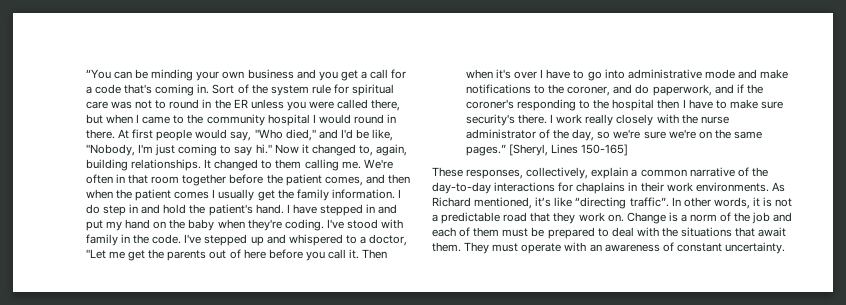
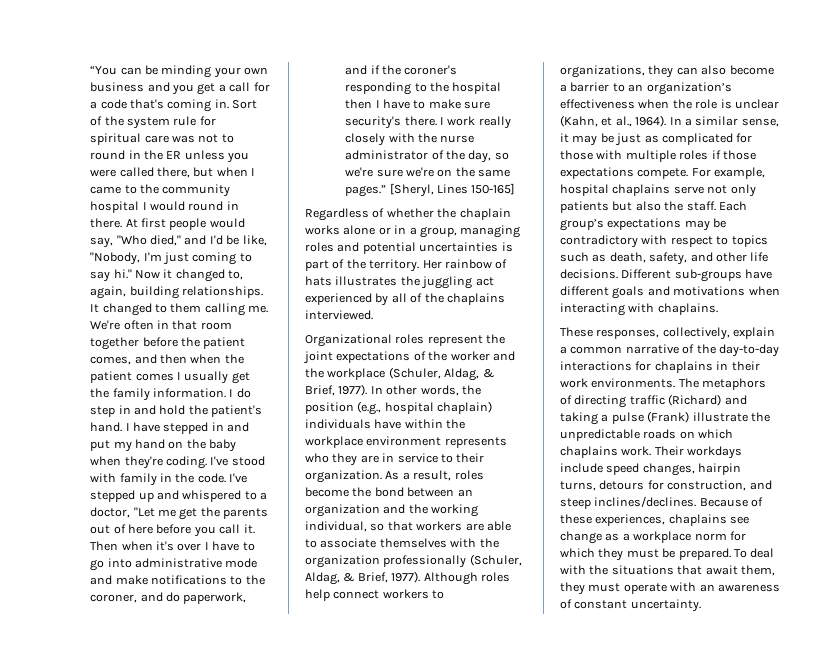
(629, 150) none -> [305,208,511,221] [305,225,521,238] [305,242,513,254] [305,259,508,272] [305,276,494,289] [305,293,505,306] [305,310,373,320] [305,334,506,347] [303,351,515,364] [305,367,494,381] [305,384,481,396] [305,401,493,415] [305,419,466,429] [305,436,507,448] [305,453,485,466] [305,470,484,483] [305,487,473,497] [305,504,479,517] [305,521,511,532] [305,538,499,548] [305,554,522,568] [305,571,510,585] [305,589,445,601] [560,65,774,78] [560,82,732,95] [560,99,779,109] [560,115,779,127] [560,133,753,146] [560,150,756,162] [560,167,766,179] [560,184,756,197] [560,201,747,213] [560,218,727,231] [560,235,768,248] [560,252,769,265] [560,269,773,282] [560,286,780,299] [560,303,718,316] // Regardless of whether the chaplain works alone or in a group, managing roles and potential uncertainties is part of the territory. Her rainbow of hats illustrates the juggling act experienced by all of the chaplains interviewed. // Organizational roles represent the joint expectations of the worker and the workplace (Schuler, Aldag, & Brief, 1977). In other words, the position (e.g., hospital chaplain) individuals have within the workplace environment represents who they are in service to their organization. As a result, roles become the bond between an organization and the working individual, so that workers are able to associate themselves with the organization professionally (Schuler, Aldag, & Brief, 1977). Although roles help connect workers to organizations, they can also become a barrier to an organization’s effectiveness when the role is unclear (Kahn, et al., 1964). In a similar sense, it may be just as complicated for those with multiple roles if those expectations compete. For example, hospital chaplains serve not only patients but also the staff. Each group’s expectations may be contradictory with respect to topics such as death, safety, and other life decisions. Different sub-groups have different goals and motivations when interacting with chaplains.
[771,182,785,192] [432,197,793,209] [432,212,793,224] [432,227,609,239] As Richard mentioned, it’s like “directing traffic”. In other words, it is not a predictable road that they work on. Change is a norm of the job and each of them must be prepared to -> [678,378,767,390] [560,394,747,408] [560,411,770,425] [560,429,734,441] [560,446,743,459] [560,463,742,476] [560,480,772,491] [560,496,764,509] [560,514,750,526] [560,531,746,544] [560,548,747,561] The metaphors of directing traffic (Richard) and taking a pulse (Frank) illustrate the unpredictable roads on which chaplains work. Their workdays include speed changes, hairpin turns, detours for construction, and steep inclines/declines. Because of these experiences, chaplains see change as a workplace norm for which they must be prepared. To
[432,242,490,254] them. They -> [740,565,775,576] [560,582,585,595] them, they

